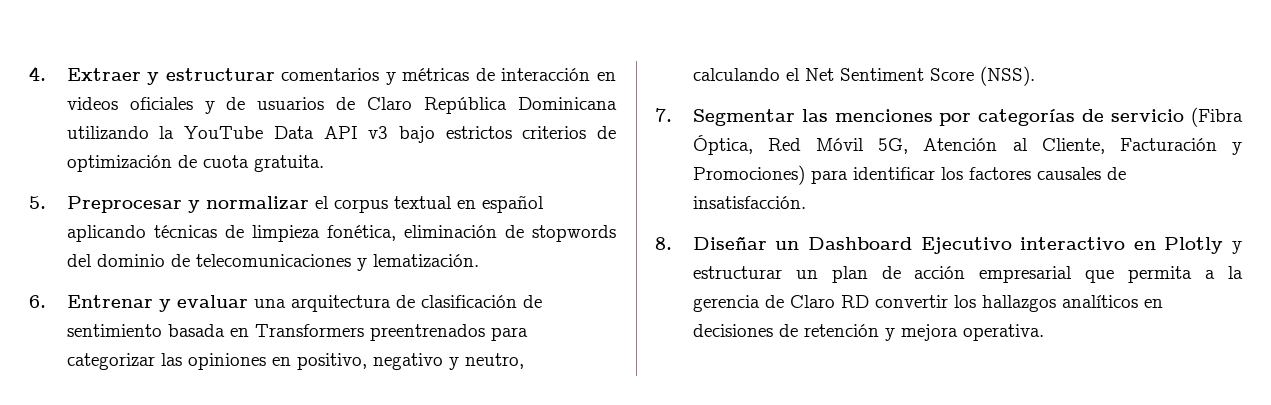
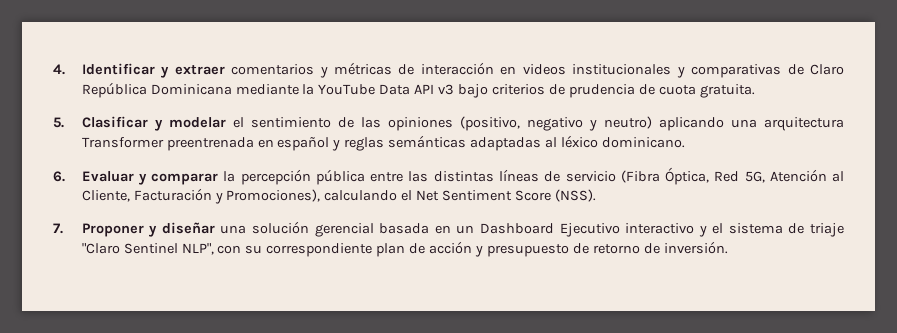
[66,68,275,85] Extraer y estructurar -> [81,63,225,78] Identificar y extraer
[129,97,325,114] oficiales y de usuarios -> [572,64,782,78] institucionales y comparativas
[66,126,149,139] utilizando -> [235,84,299,95] mediante
[445,126,512,139] estrictos -> (489, 91) none
[66,155,172,172] optimización -> [568,84,635,98] prudencia
[66,195,544,213] [66,225,616,242] [66,254,479,271] [29,295,542,312] [66,324,528,341] [66,353,524,370] Preprocesar y normalizar el corpus textual en español aplicando técnicas de limpieza fonética, eliminación de stopwords del dominio de telecomunicaciones y lematización. // 6. Entrenar y evaluar una arquitectura de clasificación de sentimiento basada en Transformers preentrenados para categorizar las opiniones en positivo, negativo y neutro, -> [81,116,844,131] [81,135,685,151] [53,167,845,185] [81,188,321,204] Clasificar y modelar el sentimiento de las opiniones (positivo, negativo y neutro) aplicando una arquitectura Transformer preentrenada en español y reglas semánticas adaptadas al léxico dominicano. // 6. Evaluar y comparar la percepción pública entre las distintas líneas de servicio (Fibra Óptica, Red 5G, Atención al Cliente, Facturación y Promociones),
[692,107,1243,127] [692,135,1242,155] [692,165,1126,185] [692,196,806,209] [655,236,1242,254] [692,266,1243,283] [692,295,1163,312] [692,324,1044,341] Segmentar las menciones por categorías de servicio (Fibra Óptica, Red Móvil 5G, Atención al Cliente, Facturación y Promociones) para identificar los factores causales de insatisfacción. // 8. Diseñar un Dashboard Ejecutivo interactivo en Plotly y estructurar un plan de acción empresarial que permita a la gerencia de Claro RD convertir los hallazgos analíticos en decisiones de retención y mejora operativa. -> [81,221,845,237] [81,241,728,257] Proponer y diseñar una solución gerencial basada en un Dashboard Ejecutivo interactivo y el sistema de triaje "Claro Sentinel NLP", con su correspondiente plan de acción y presupuesto de retorno de inversión.

